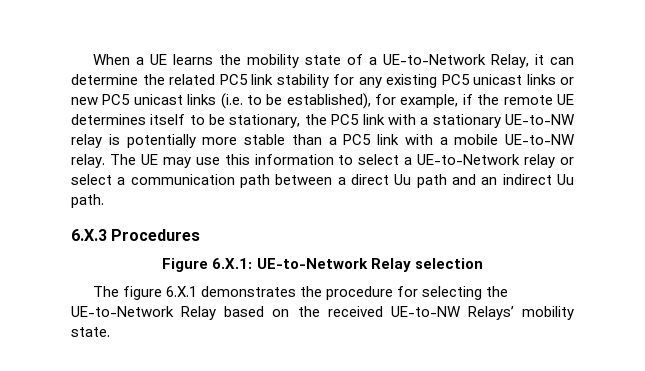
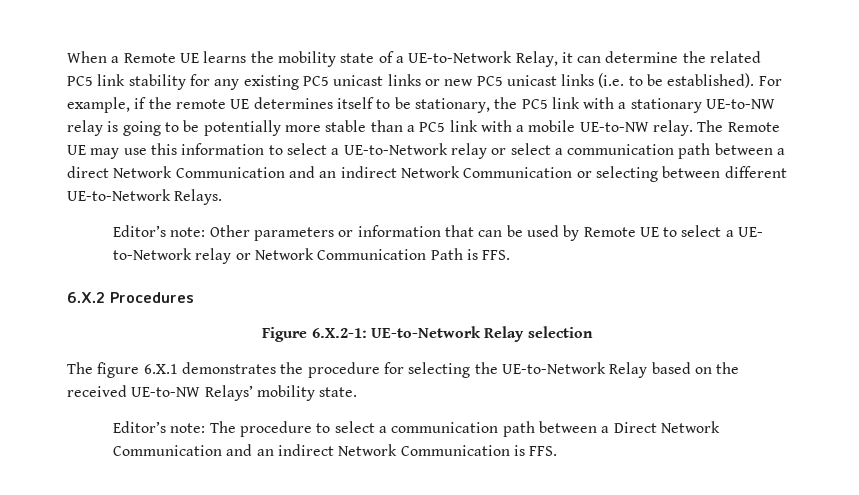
(144, 61) none -> [123,53,176,63] Remote
[286,93,397,109] established), for -> [667,73,782,88] established). For
(120, 139) none -> [122,120,200,136] going to be
(136, 159) none -> [727,122,780,132] Remote
[394,174,574,188] [71,194,104,208] [71,229,107,241] Uu path and an indirect Uu path. // 6.X.3 -> [113,166,787,182] [67,189,223,205] [112,225,764,241] [112,248,511,264] [67,292,105,303] Network Communication and an indirect Network Communication or selecting between different UE-to-Network Relays. // Editor’s note: Other parameters or information that can be used by Remote UE to select a UE- to-Network relay or Network Communication Path is FFS. // 6.X.2
[212,258,253,269] 6.X.1: -> [311,328,367,338] 6.X.2-1:
(110, 332) none -> [112,421,720,437] [112,444,558,456] // Editor’s note: The procedure to select a communication path between a Direct Network Communication and an indirect Network Communication is FFS.

